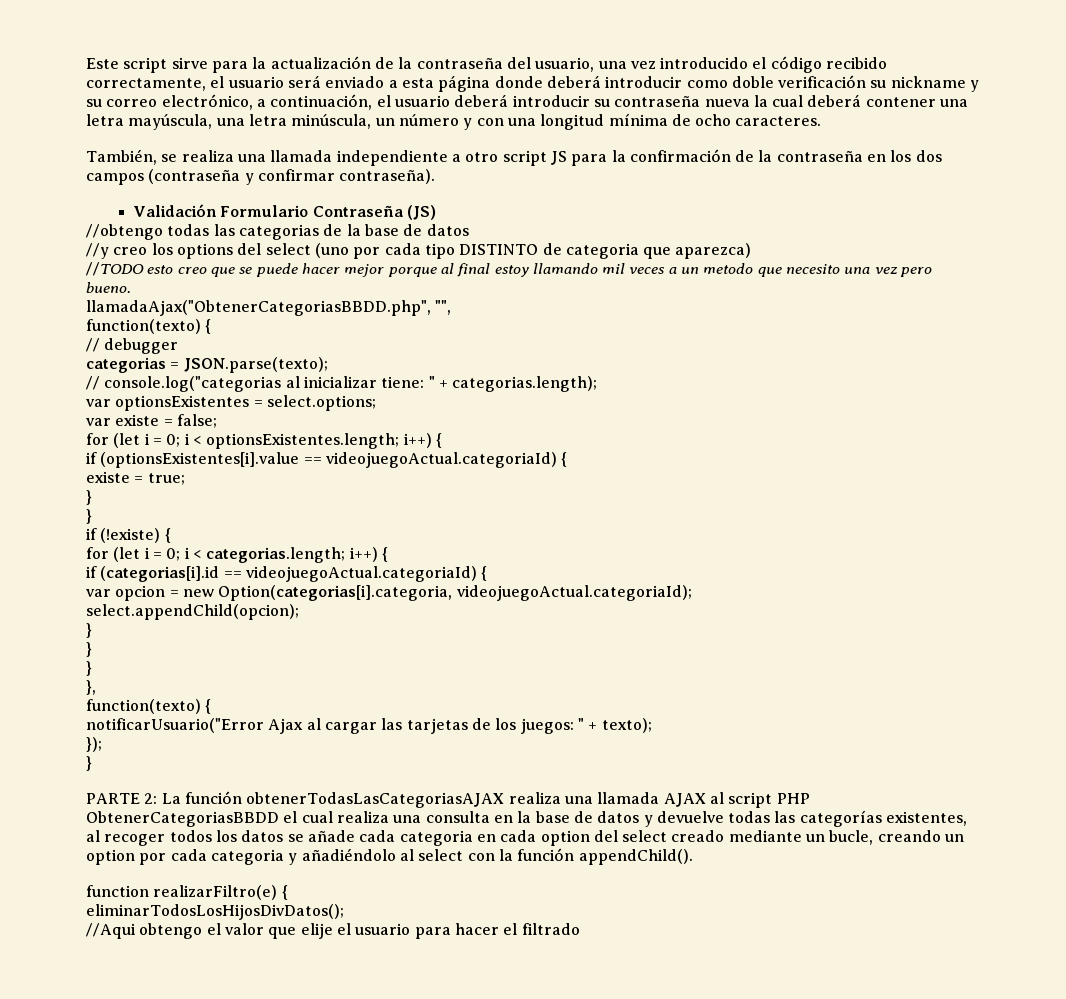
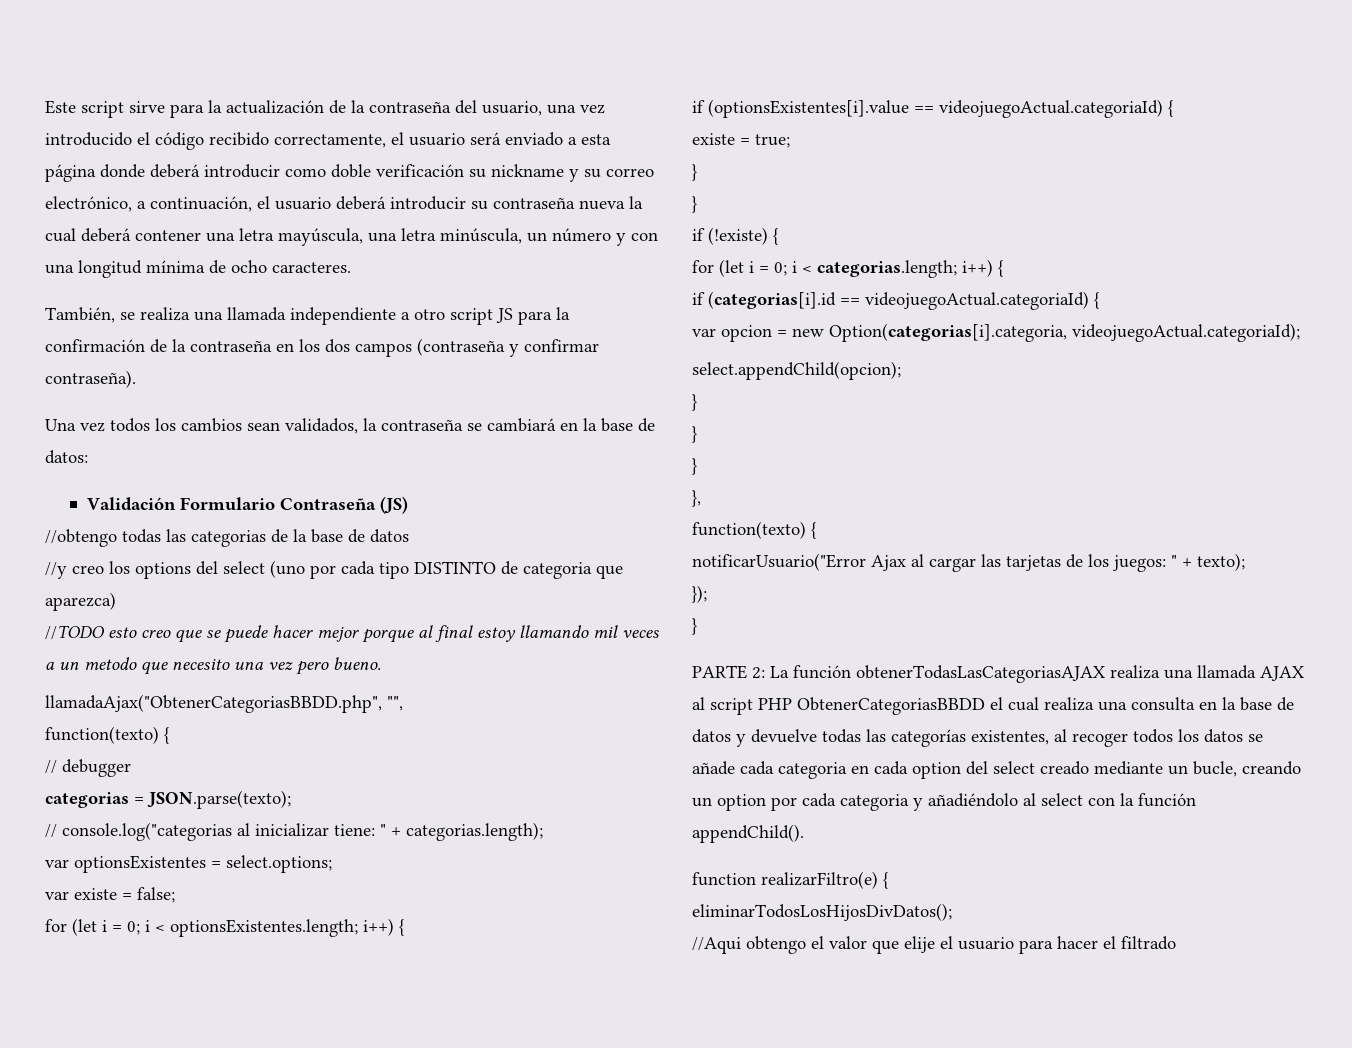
(436, 176) none -> [45,418,655,434] [45,450,88,464] // Una vez todos los cambios sean validados, la contraseña se cambiará en la base de datos:

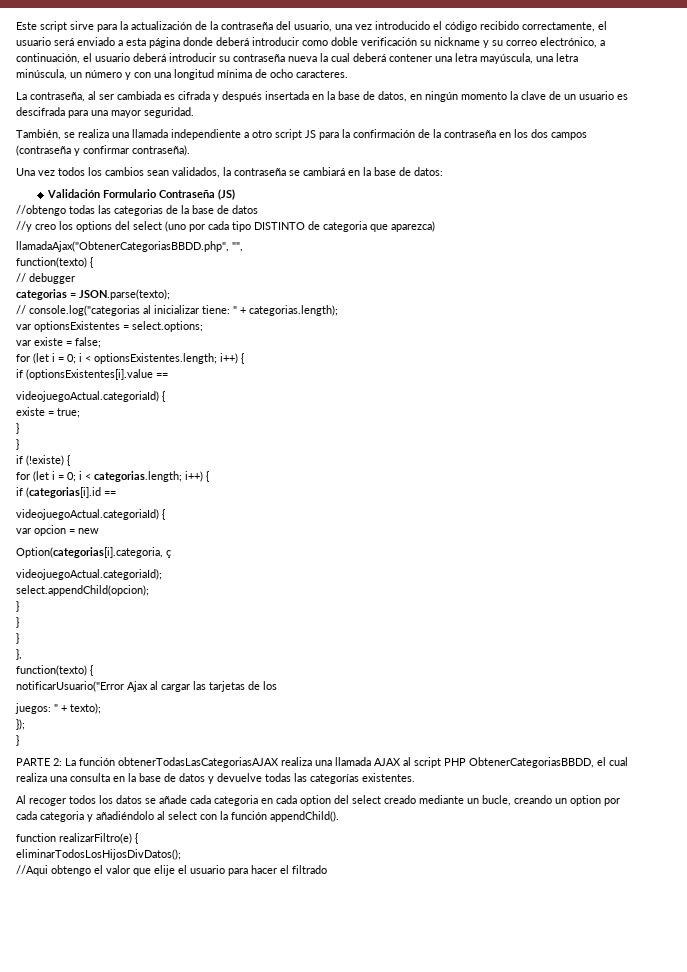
(351, 267) none -> [16,91,628,102] [16,107,194,118] // La contraseña, al ser cambiada es cifrada y después insertada en la base de datos, en ningún momento la clave de un usuario es descifrada para una mayor seguridad.
[45,625,659,643] [45,657,381,675] // //TODO esto creo que se puede hacer mejor porque al final estoy llamando mil veces a un metodo que necesito una vez pero bueno. -> (435, 226) none
(934, 109) none -> (168, 375) //
(860, 301) none -> (116, 493) //
[829,323,1067,342] Option(categorias[i].categoria, -> [16,547,171,558] // Option(categorias[i].categoria, ç //
(1109, 560) none -> (277, 685) //
[797,697,985,715] ObtenerCategoriasBBDD -> [469,757,594,768] ObtenerCategoriasBBDD,
[971,729,1067,745] existentes, al -> [362,773,415,782] [16,795,26,804] existentes. // Al

